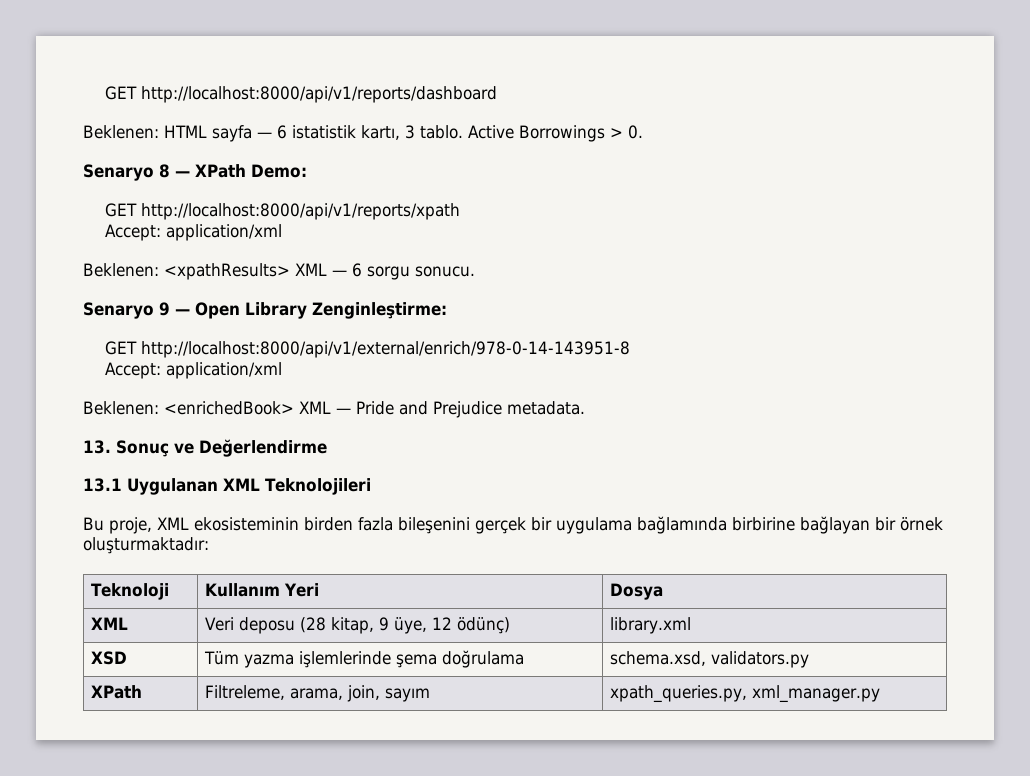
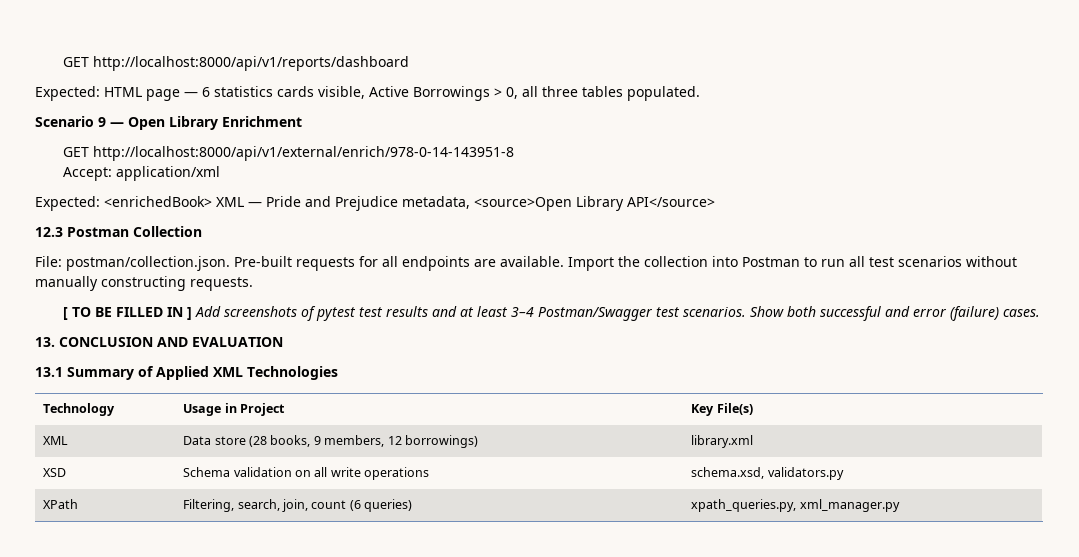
[83,125,643,142] [83,164,307,181] [105,203,461,220] [105,224,283,241] [83,263,475,280] [83,302,154,319] Beklenen: HTML sayfa — 6 istatistik kartı, 3 tablo. Active Borrowings > 0. // Senaryo 8 — XPath Demo: // GET http://localhost:8000/api/v1/reports/xpath // Accept: application/xml // Beklenen: <xpathResults> XML — 6 sorgu sonucu. // Senaryo -> [35,86,700,101] [35,116,94,127] Expected: HTML page — 6 statistics cards visible, Active Borrowings > 0, all three tables populated. // Scenario
[312,302,447,319] Zenginleştirme: -> [222,116,302,127] Enrichment
[83,401,159,415] Beklenen: -> [35,196,100,211] Expected:
[507,401,585,415] [83,439,327,457] [83,478,371,495] [83,516,943,534] [83,537,209,554] [91,583,170,600] [205,583,320,597] [610,583,664,600] [91,617,129,630] [205,617,511,634] [610,617,692,634] [91,651,128,665] [204,650,525,668] [610,651,810,668] [91,685,143,699] [205,685,431,702] metadata. // 13. Sonuç ve Değerlendirme // 13.1 Uygulanan XML Teknolojileri // Bu proje, XML ekosisteminin birden fazla bileşenini gerçek bir uygulama bağlamında birbirine bağlayan bir örnek oluşturmaktadır: // Teknoloji | Kullanım Yeri | Dosya // XML | Veri deposu (28 kitap, 9 üye, 12 ödünç) | library.xml // XSD | Tüm yazma işlemlerinde şema doğrulama | schema.xsd, validators.py // XPath | Filtreleme, arama, join, sayım -> [402,196,715,211] [35,226,202,237] [35,256,1017,271] [35,276,253,291] [62,306,1040,321] [35,337,283,347] [35,366,338,380] [43,403,116,416] [183,403,286,416] [691,403,753,416] [43,436,69,445] [183,435,478,448] [691,435,754,448] [43,468,67,477] [183,467,430,480] [691,467,844,480] [43,499,79,509] [183,499,413,512] metadata, <source>Open Library API</source> // 12.3 Postman Collection // File: postman/collection.json. Pre-built requests for all endpoints are available. Import the collection into Postman to run all test scenarios without manually constructing requests. // [ TO BE FILLED IN ] Add screenshots of pytest test results and at least 3–4 Postman/Swagger test scenarios. Show both successful and error (failure) cases. // 13. CONCLUSION AND EVALUATION // 13.1 Summary of Applied XML Technologies // Technology | Usage in Project | Key File(s) // XML | Data store (28 books, 9 members, 12 borrowings) | library.xml // XSD | Schema validation on all write operations | schema.xsd, validators.py // XPath | Filtering, search, join, count (6 queries)

